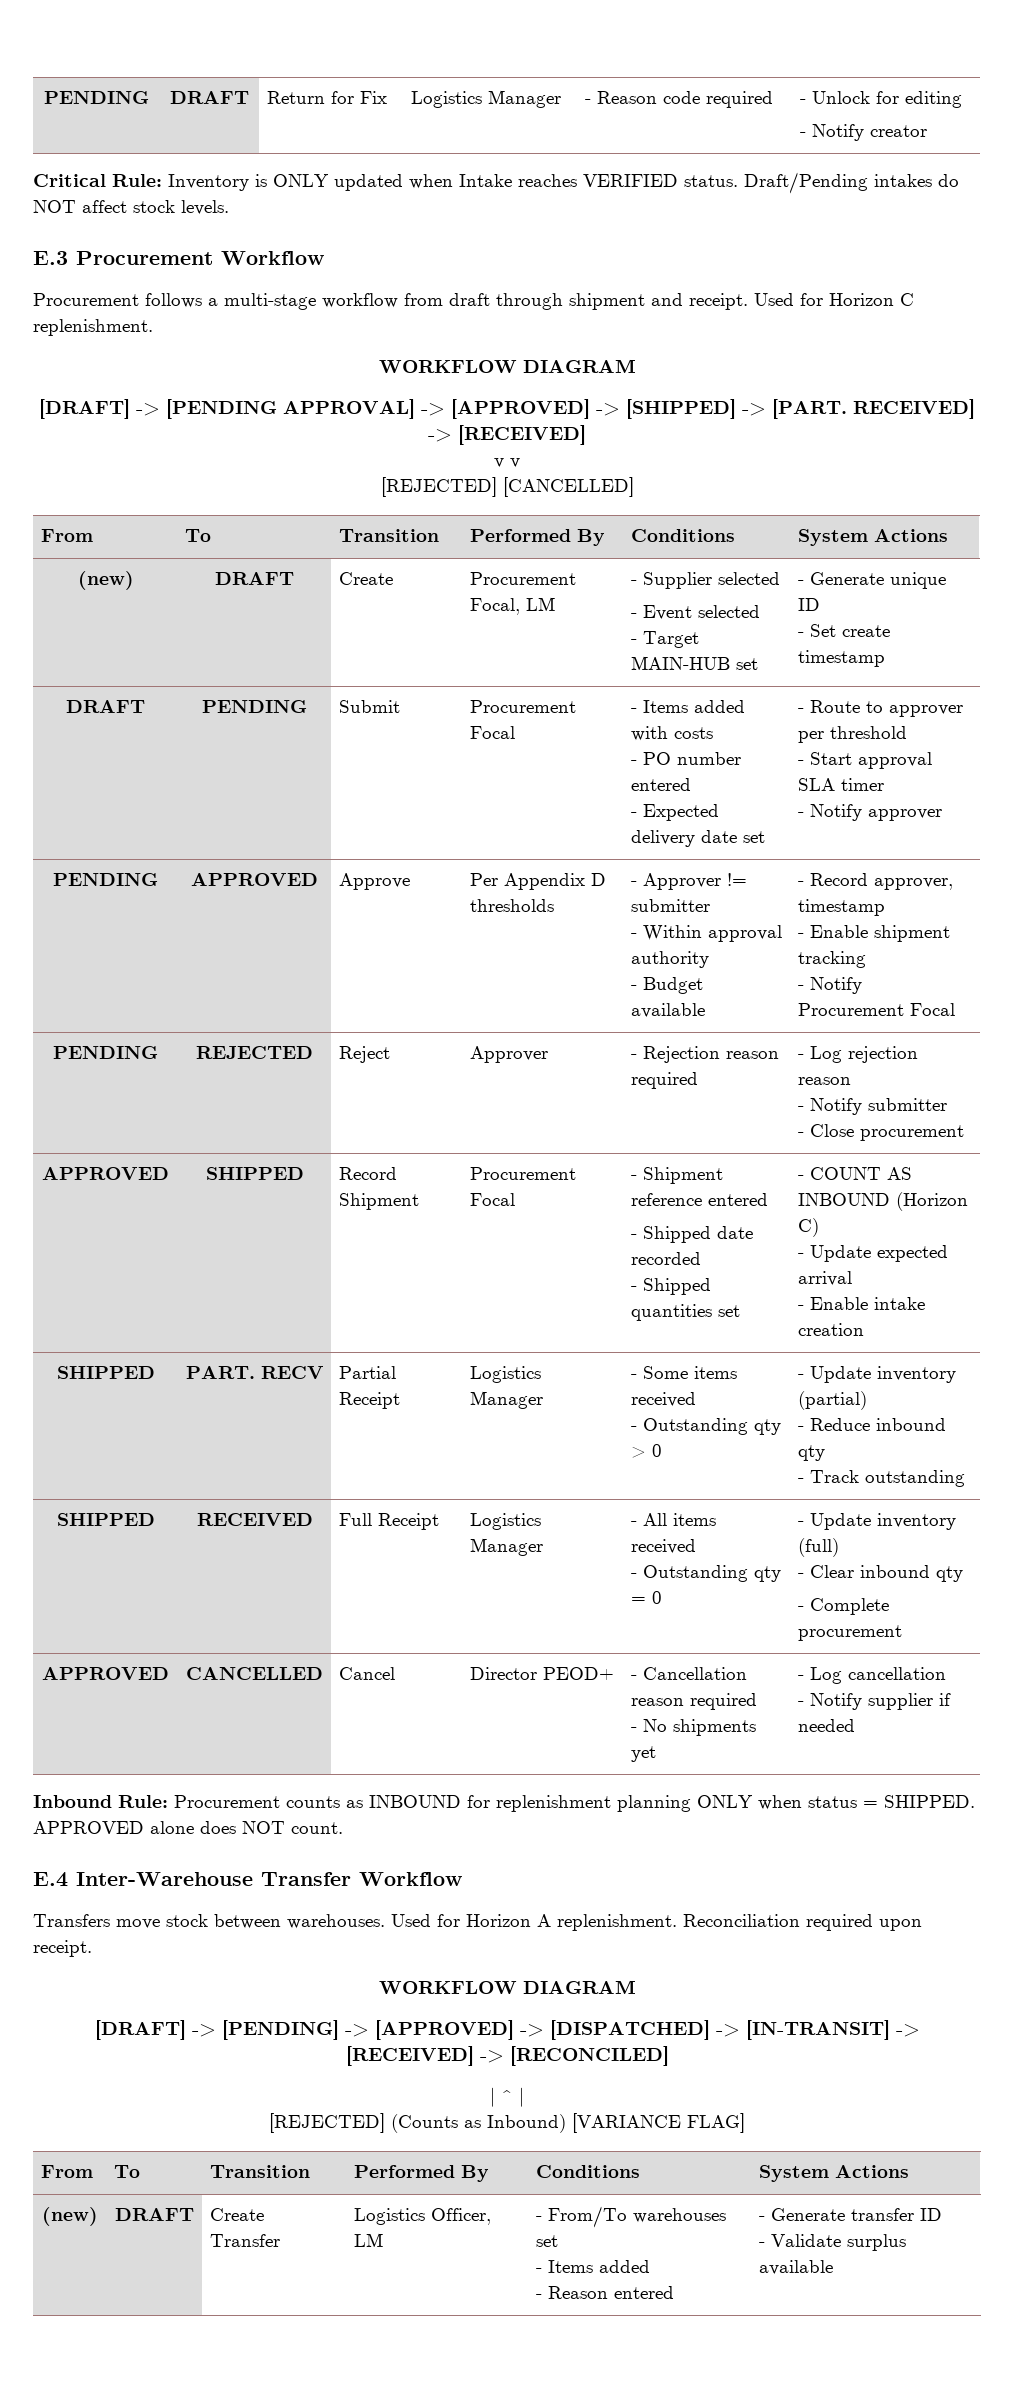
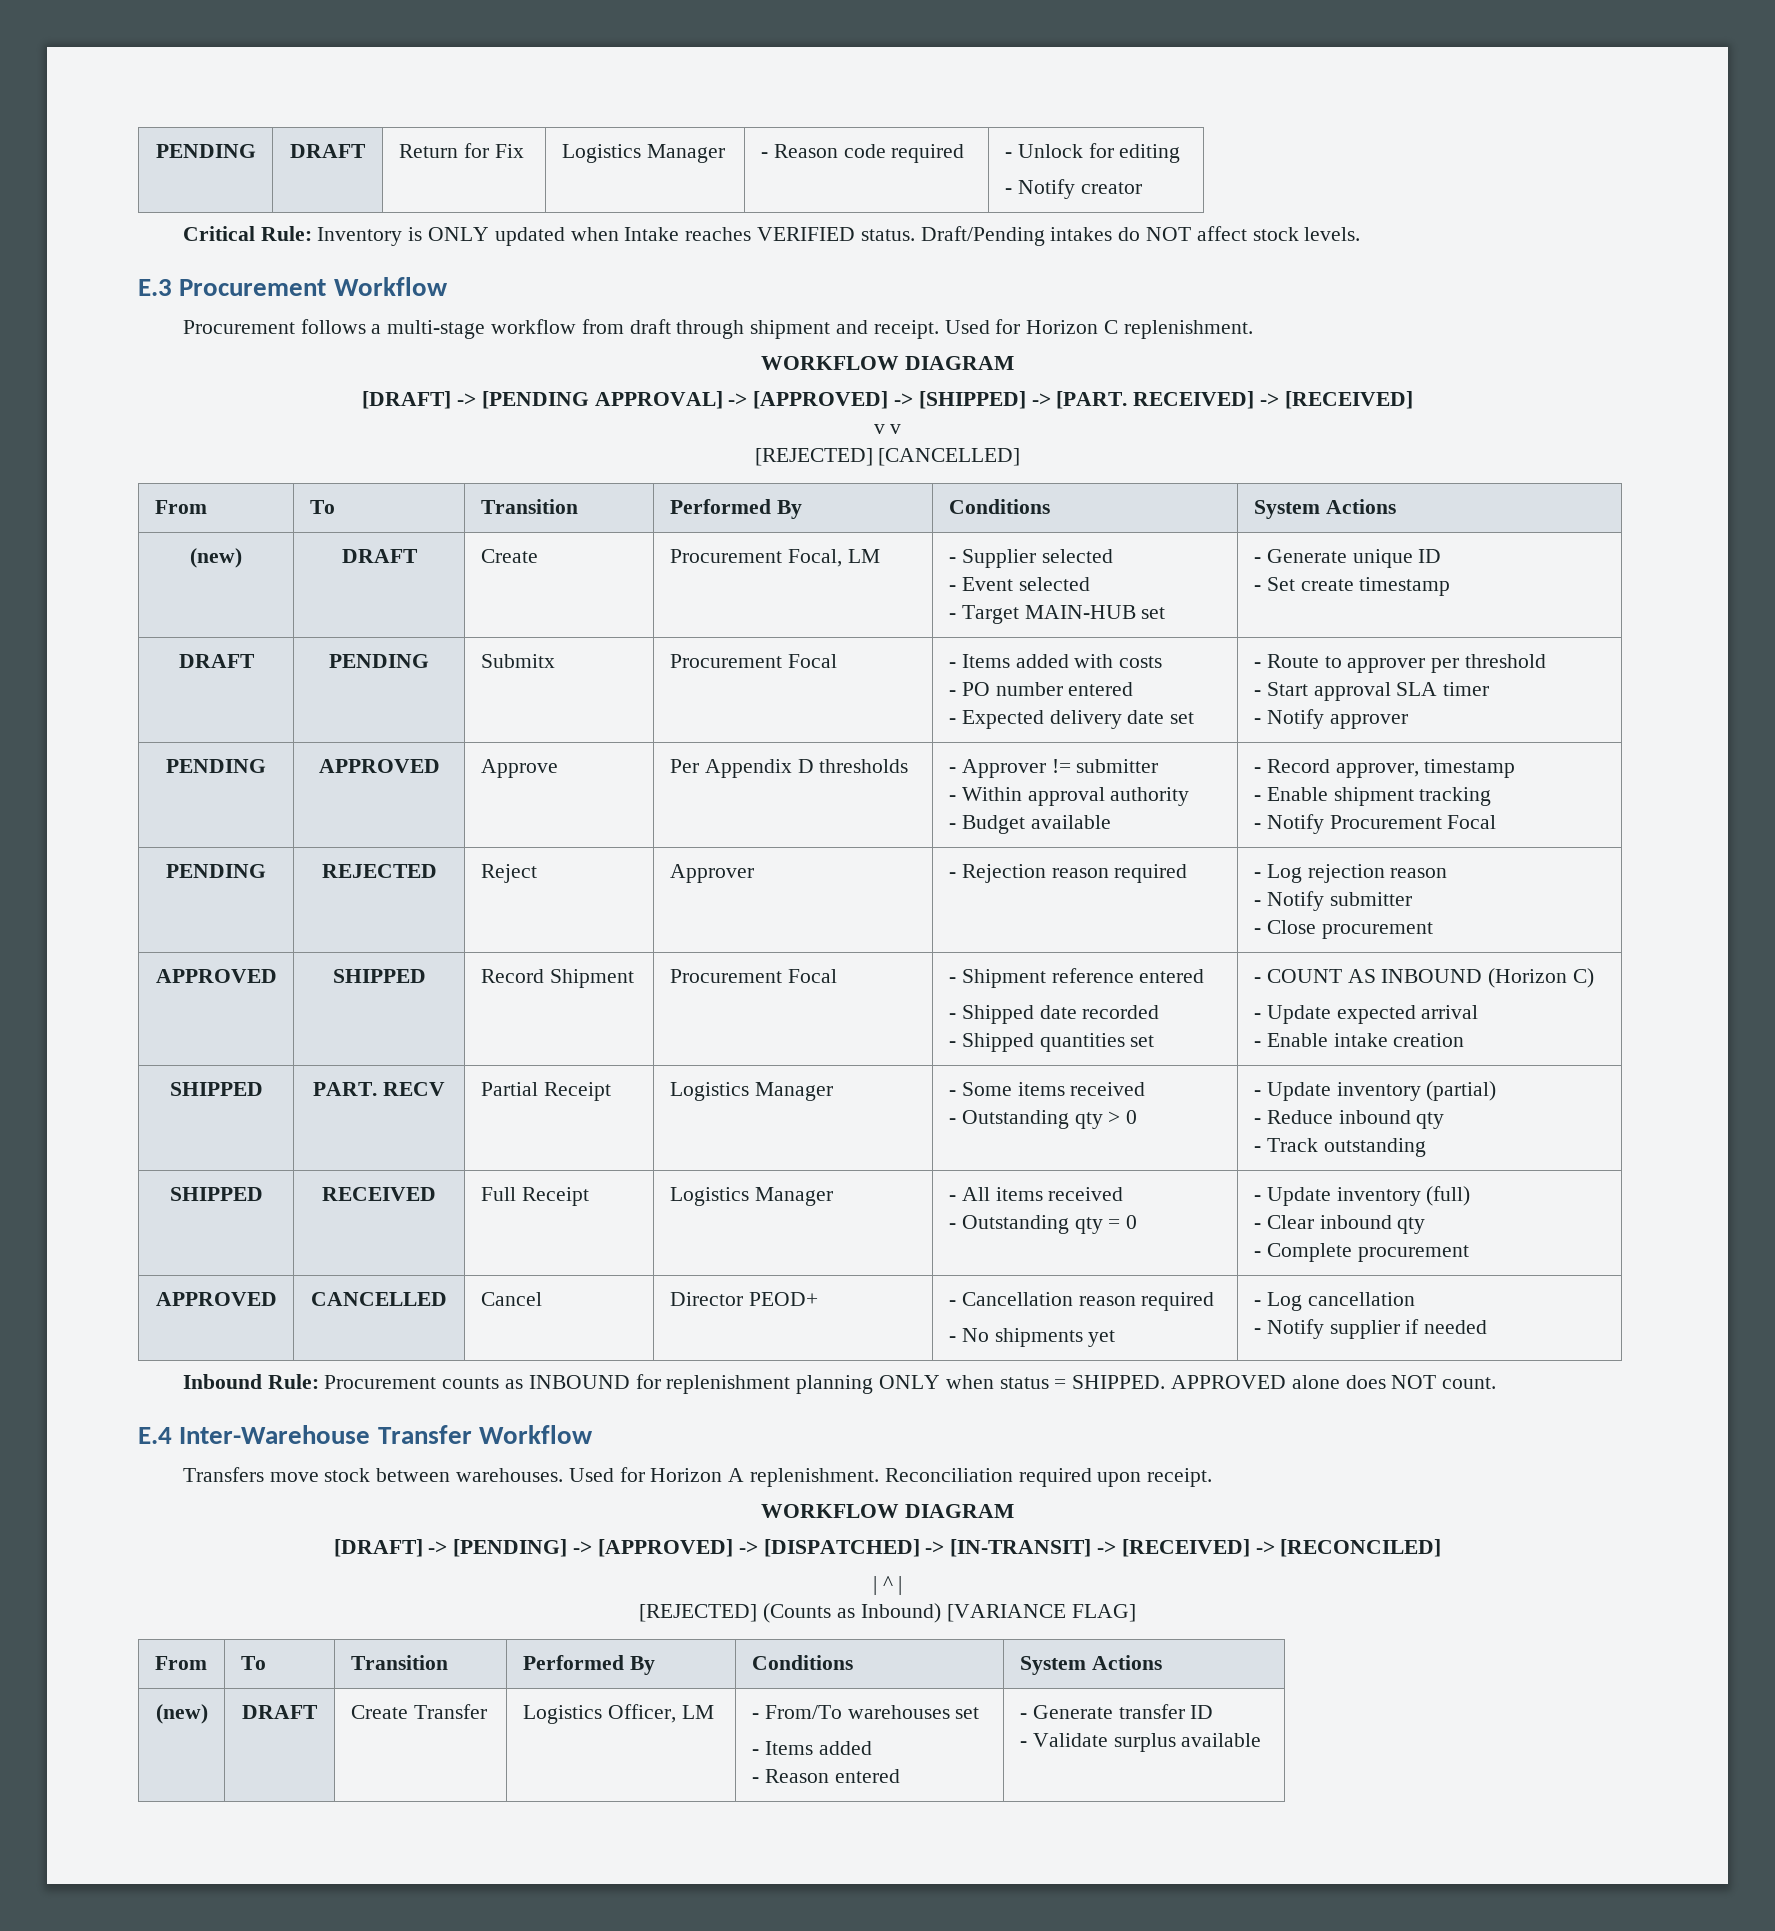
[339,700,401,713] Submit -> [480,654,555,668] Submitx

